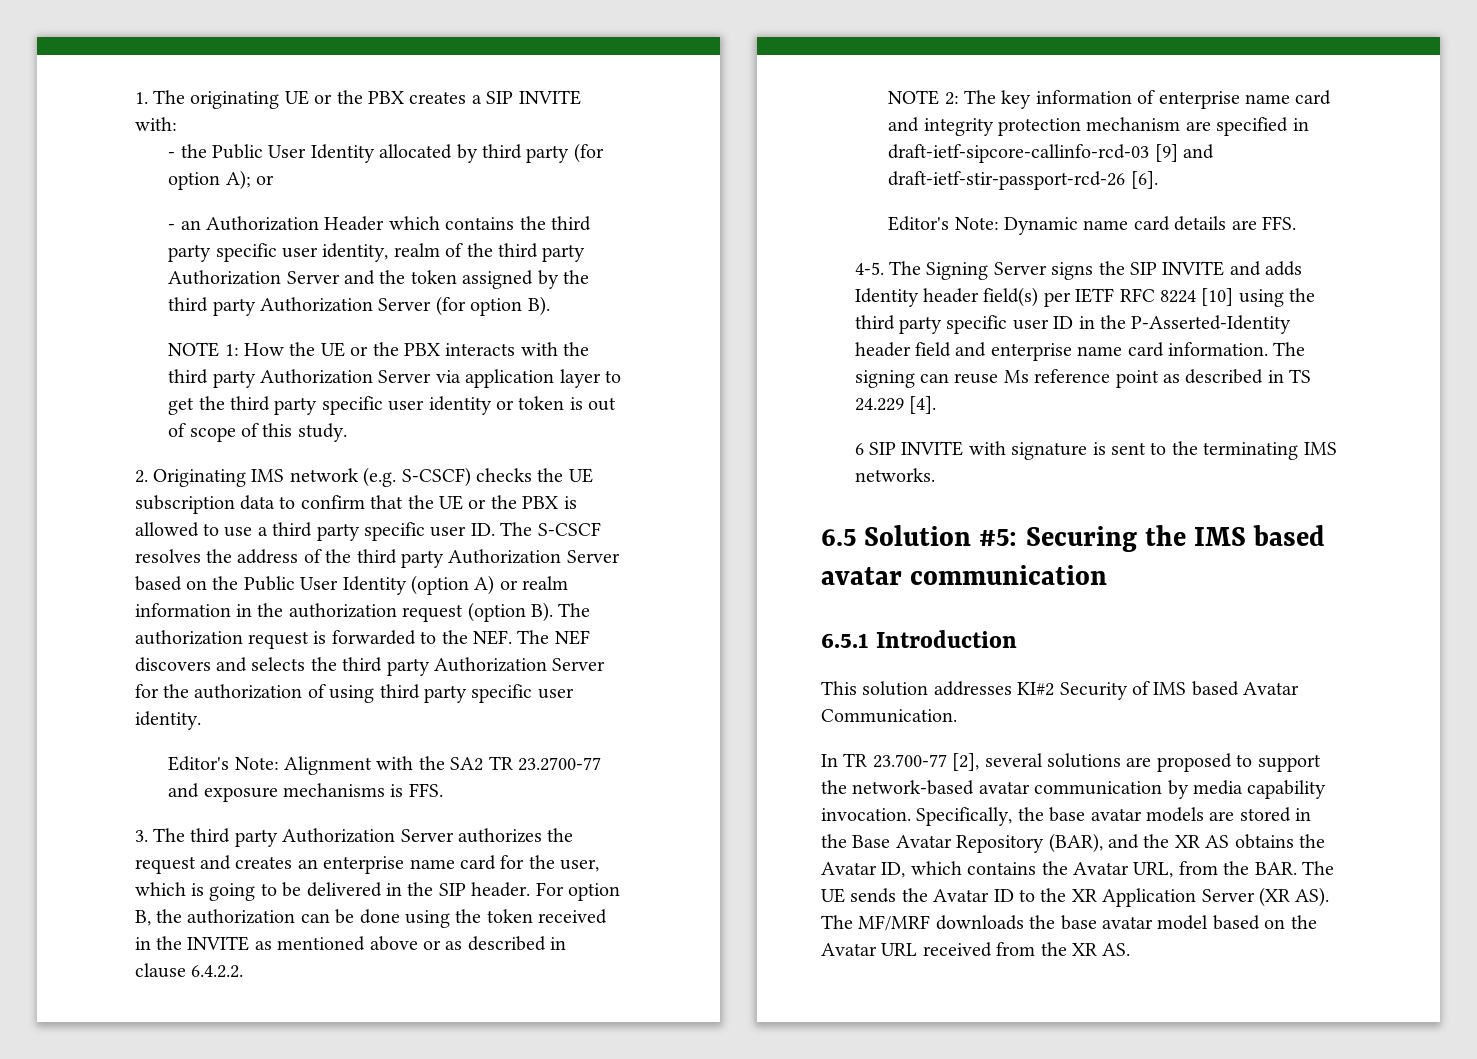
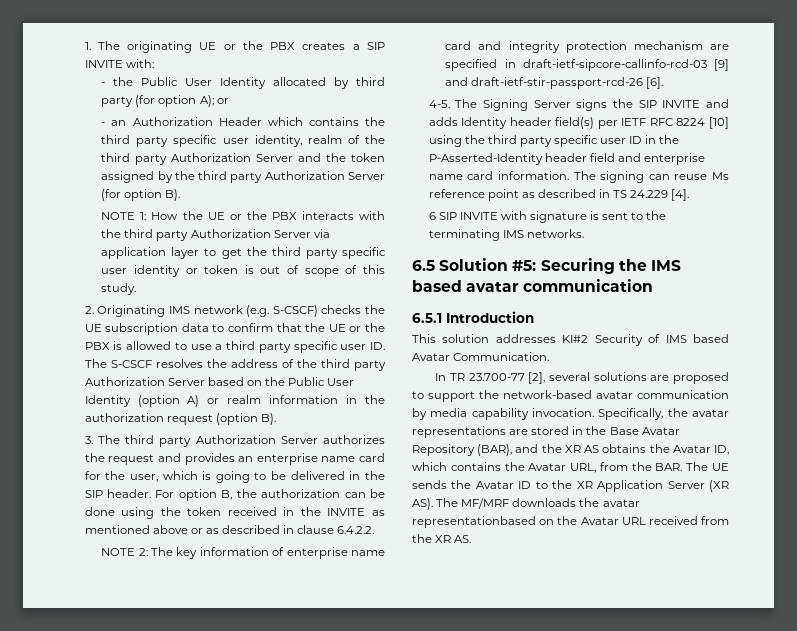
[558,603,591,617] [134,630,590,649] [134,657,606,676] [134,684,574,703] [134,711,201,730] [168,756,601,775] [168,783,443,802] The authorization request is forwarded to the NEF. The NEF discovers and selects the third party Authorization Server for the authorization of using third party specific user identity. // Editor's Note: Alignment with the SA2 TR 23.2700-77 and exposure mechanisms is FFS. -> (276, 419) none
[235,856,293,869] creates -> [184,453,235,465] provides
[888,216,1296,235] // Editor's Note: Dynamic name card details are FFS. -> (664, 83) none
[1049,807,1204,822] base avatar models -> [692,409,729,417] [412,426,506,438] avatar representations
[1060,915,1260,930] base avatar model based -> [602,499,640,507] [412,516,536,528] avatar representationbased

